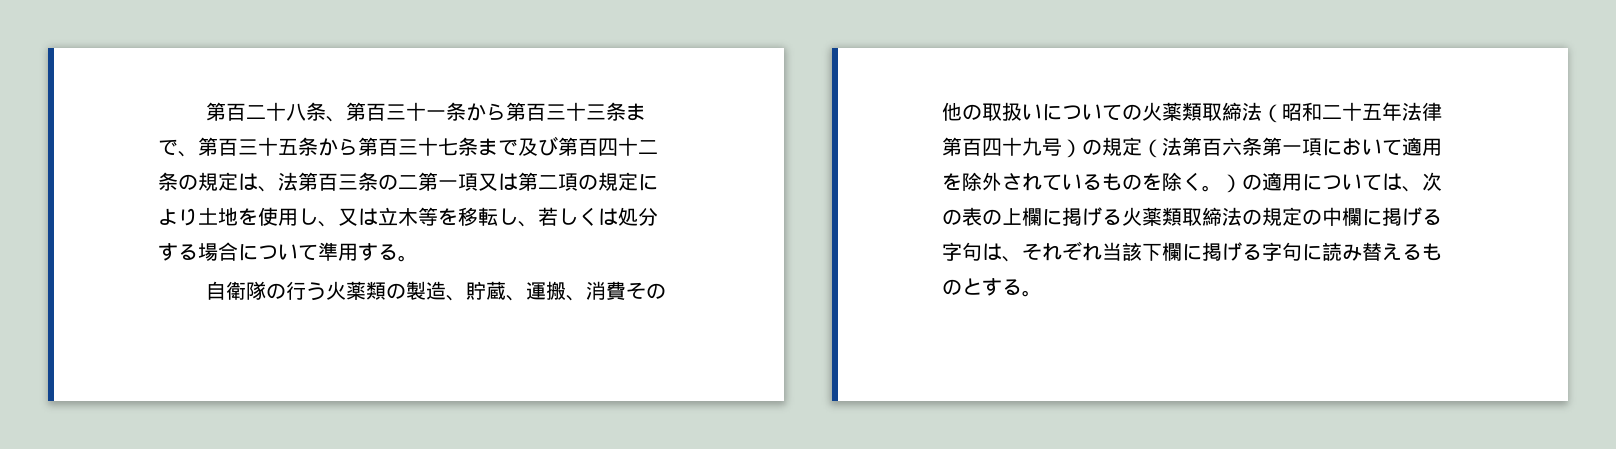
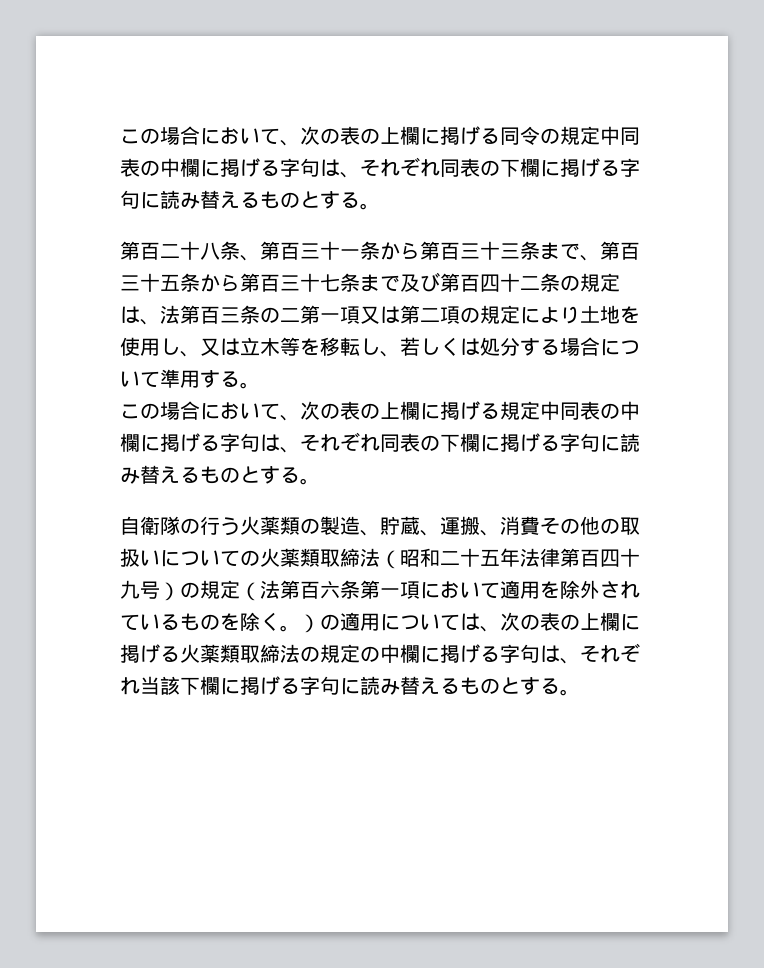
(205, 111) none -> [120,126,640,146] [120,157,640,178] [120,190,380,210] この場合において、次の表の上欄に掲げる同令の規定中同表の中欄に掲げる字句は、それぞれ同表の下欄に掲げる字句に読み替えるものとする。 //
(418, 258) none -> [120,401,640,421] [120,432,640,453] [120,465,320,485] // この場合において、次の表の上欄に掲げる規定中同表の中欄に掲げる字句は、それぞれ同表の下欄に掲げる字句に読み替えるものとする。

